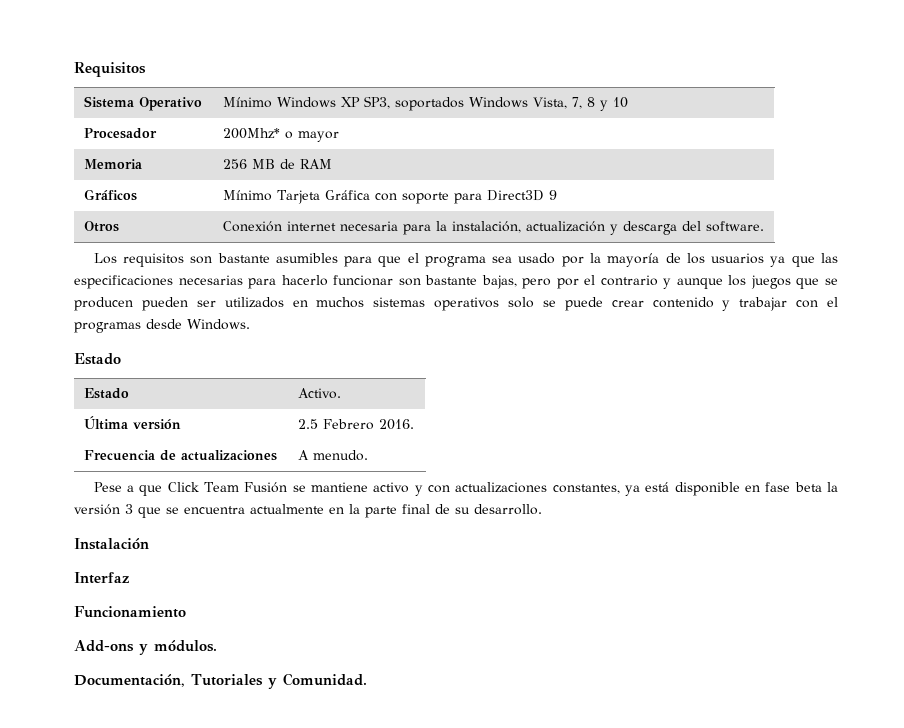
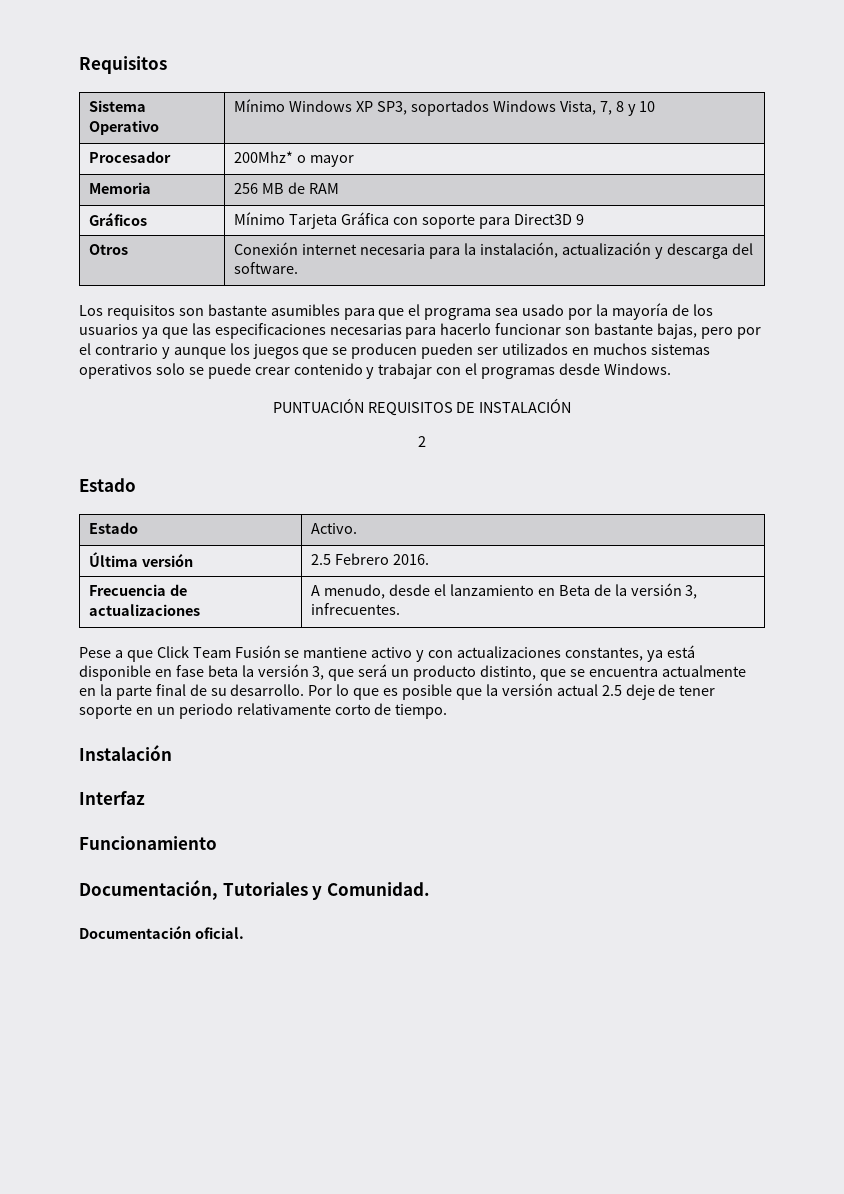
(250, 324) none -> [272,398,572,416] [418,436,426,447] // PUNTUACIÓN REQUISITOS DE INSTALACIÓN // 2
[313,450,369,461] menudo. -> [324,583,698,599] [311,603,401,615] menudo, desde el lanzamiento en Beta de la versión 3, infrecuentes.
[125,504,133,514] 3 -> [312,664,537,681] 3, que será un producto distinto,
(542, 509) none -> [308,683,716,700] [79,703,448,719] Por lo que es posible que la versión actual 2.5 deje de tener soporte en un periodo relativamente corto de tiempo.
[74,640,217,655] // Add-ons y módulos. -> (217, 843) none
(367, 679) none -> [79,925,244,939] // Documentación oficial.

